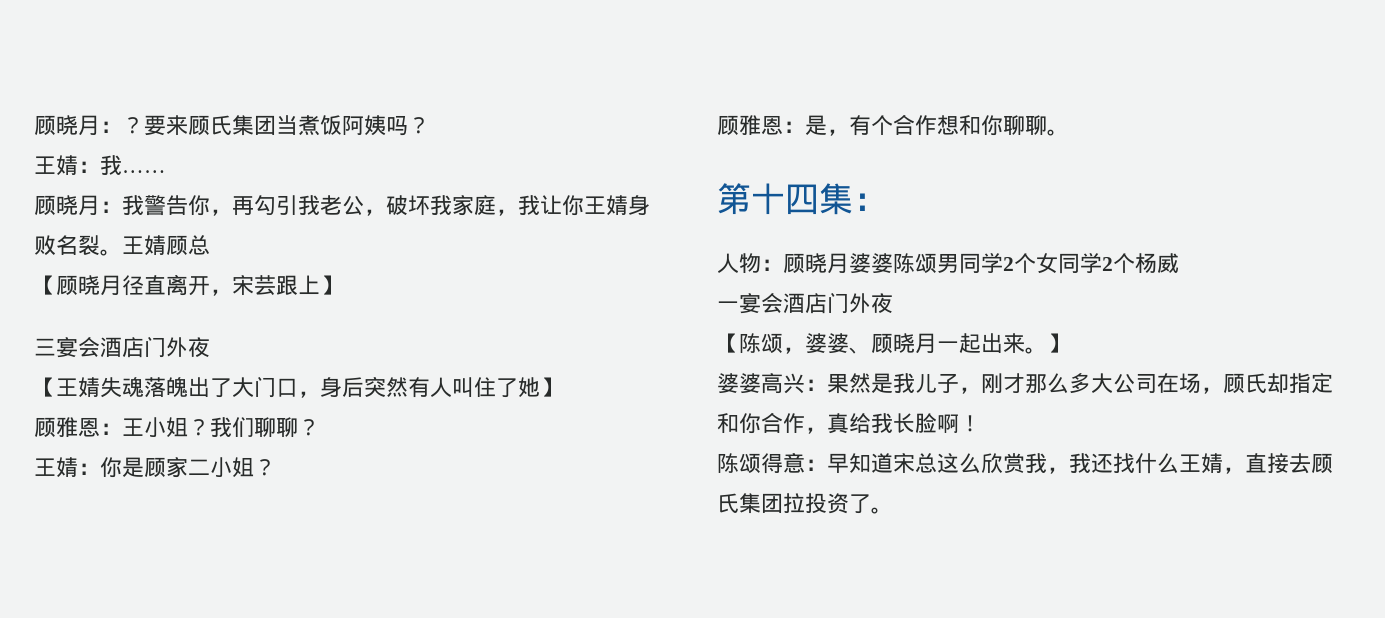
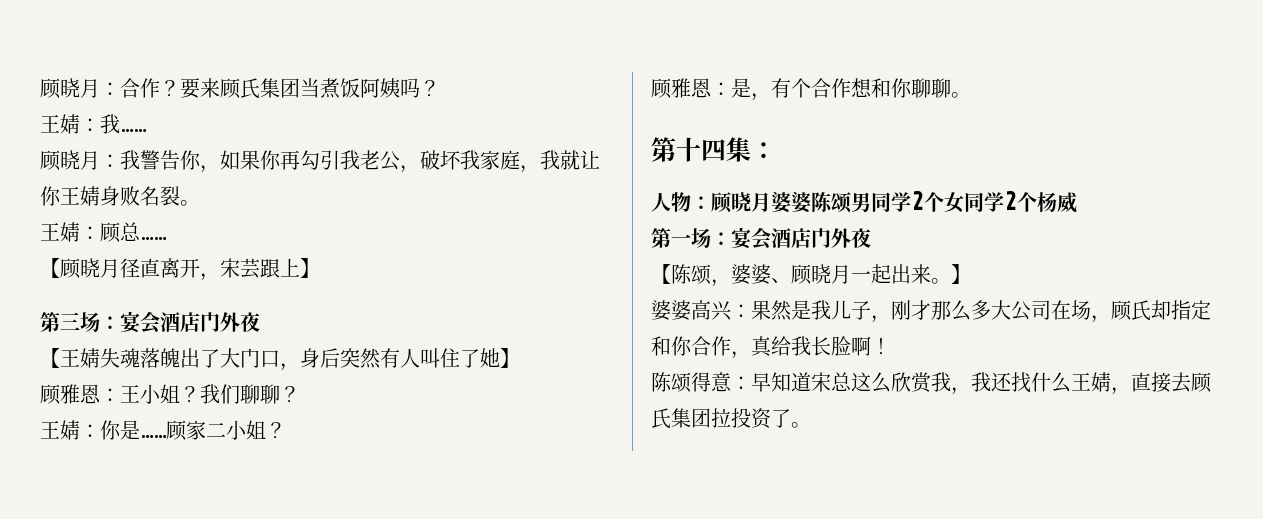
[34,115,122,136] 顾晓月： -> [40,78,160,99] 顾晓月：合作
(232, 212) none -> [220,150,281,170] 如果你
(540, 205) none -> [560,150,580,170] 就
[122,235,166,256] 王婧 -> [40,222,100,242] // 王婧：
(210, 245) none -> [140,237,167,240] ……
[34,338,56,356] 三 -> [40,312,120,332] 第三场：
(144, 467) none -> [140,435,167,438] ……
[717,301,739,311] 一 -> [651,228,731,248] 第一场：

